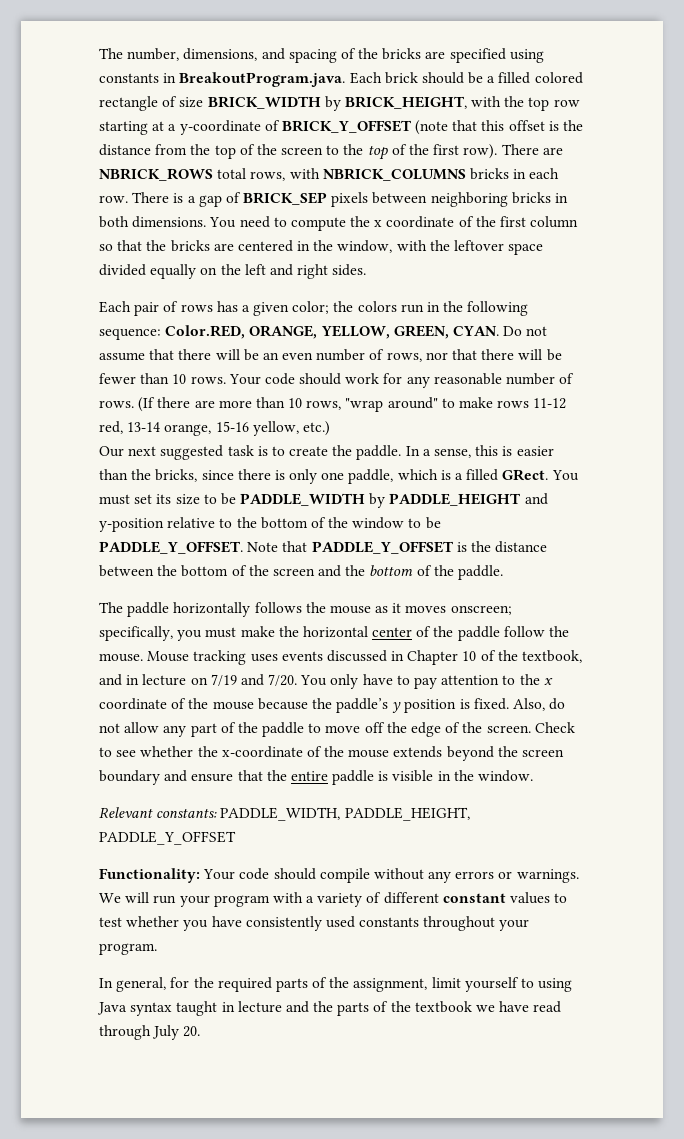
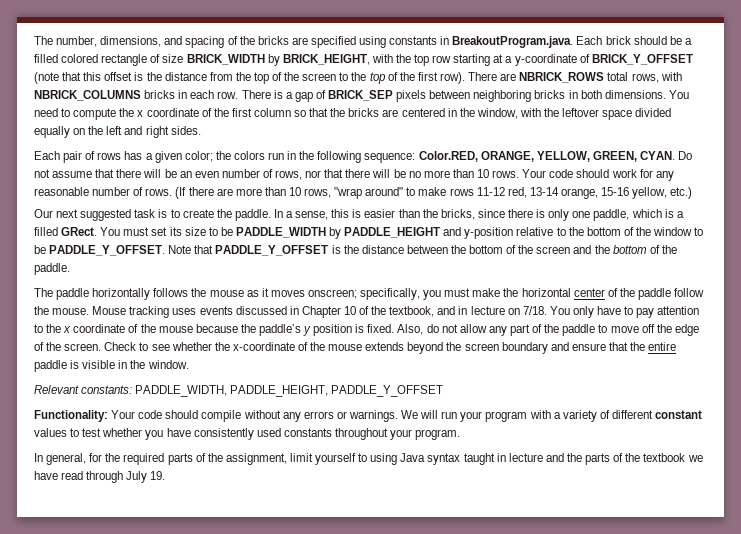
[99,373,136,384] fewer -> [408,170,450,178] no more
[210,674,298,686] 7/19 and 7/20. -> [522,306,547,315] 7/18.
[183,1026,201,1037] 20. -> [150,471,166,480] 19.

